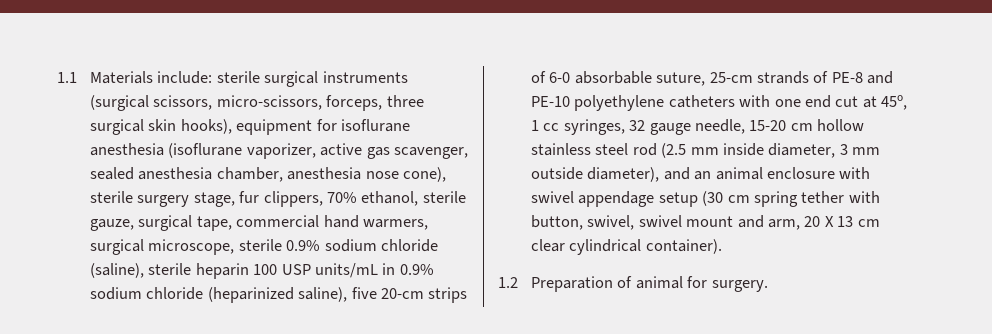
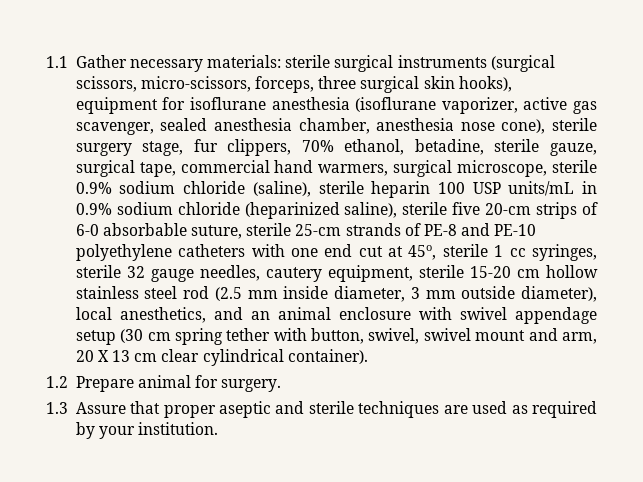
[89,71,213,84] Materials include: -> [75,55,282,72] Gather necessary materials:
(419, 198) none -> [414,139,484,155] betadine,
(348, 294) none -> [402,202,448,215] sterile
(706, 79) none -> [246,223,292,236] sterile
(908, 102) none -> [442,244,488,257] sterile
(625, 127) none -> [75,265,121,278] sterile
[694,119,745,134] needle, -> [199,265,464,282] needles, cautery equipment, sterile
(660, 174) none -> [75,307,206,323] local anesthetics,
[530,276,633,292] Preparation of -> [75,376,134,392] Prepare
(768, 286) none -> [46,401,598,418] [75,422,219,439] // 1.3 Assure that proper aseptic and sterile techniques are used as required by your institution.

